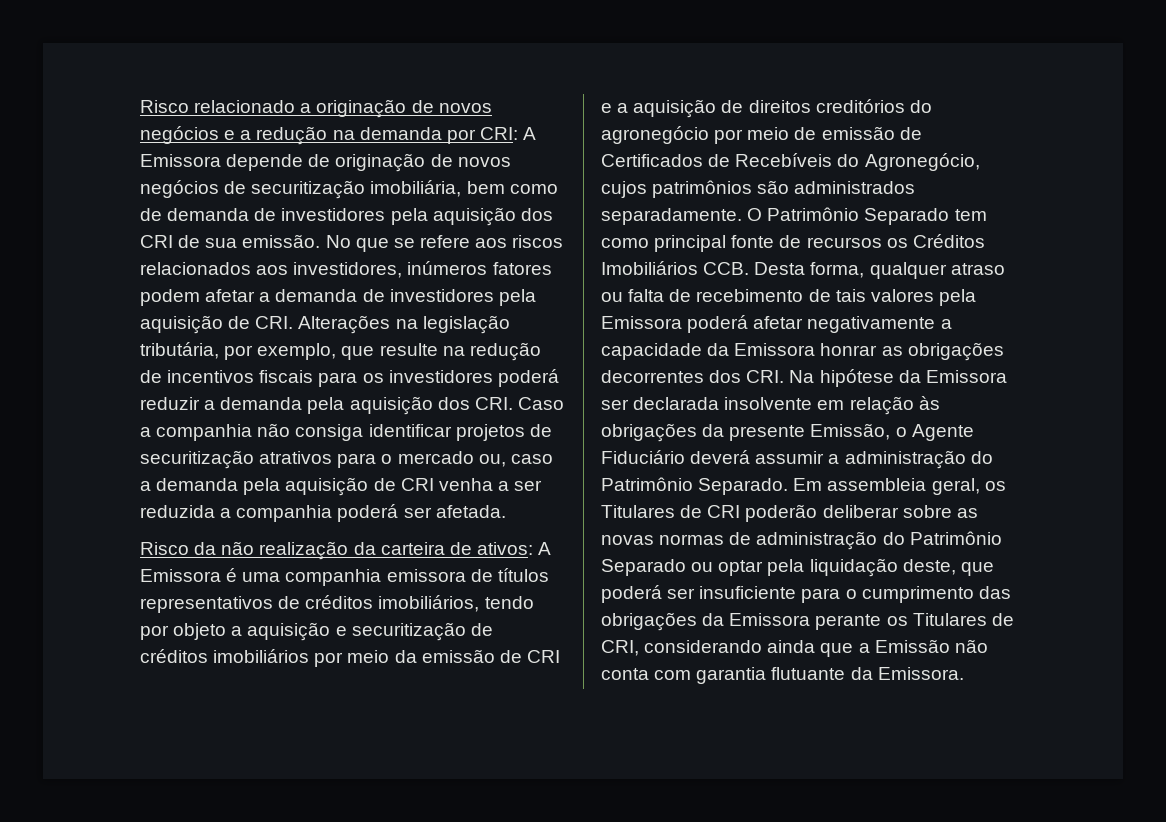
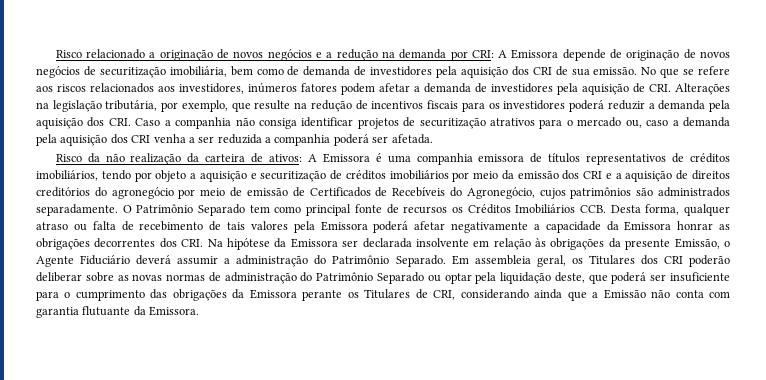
[373,478,396,491] de -> [110,134,128,144] dos
[499,650,522,663] de -> [562,170,580,180] dos
[680,505,703,518] de -> [640,255,658,265] dos

